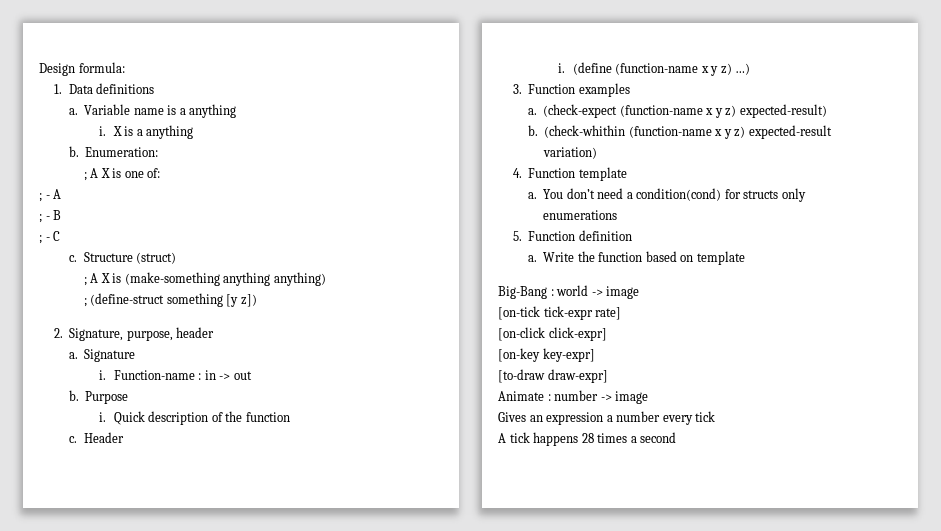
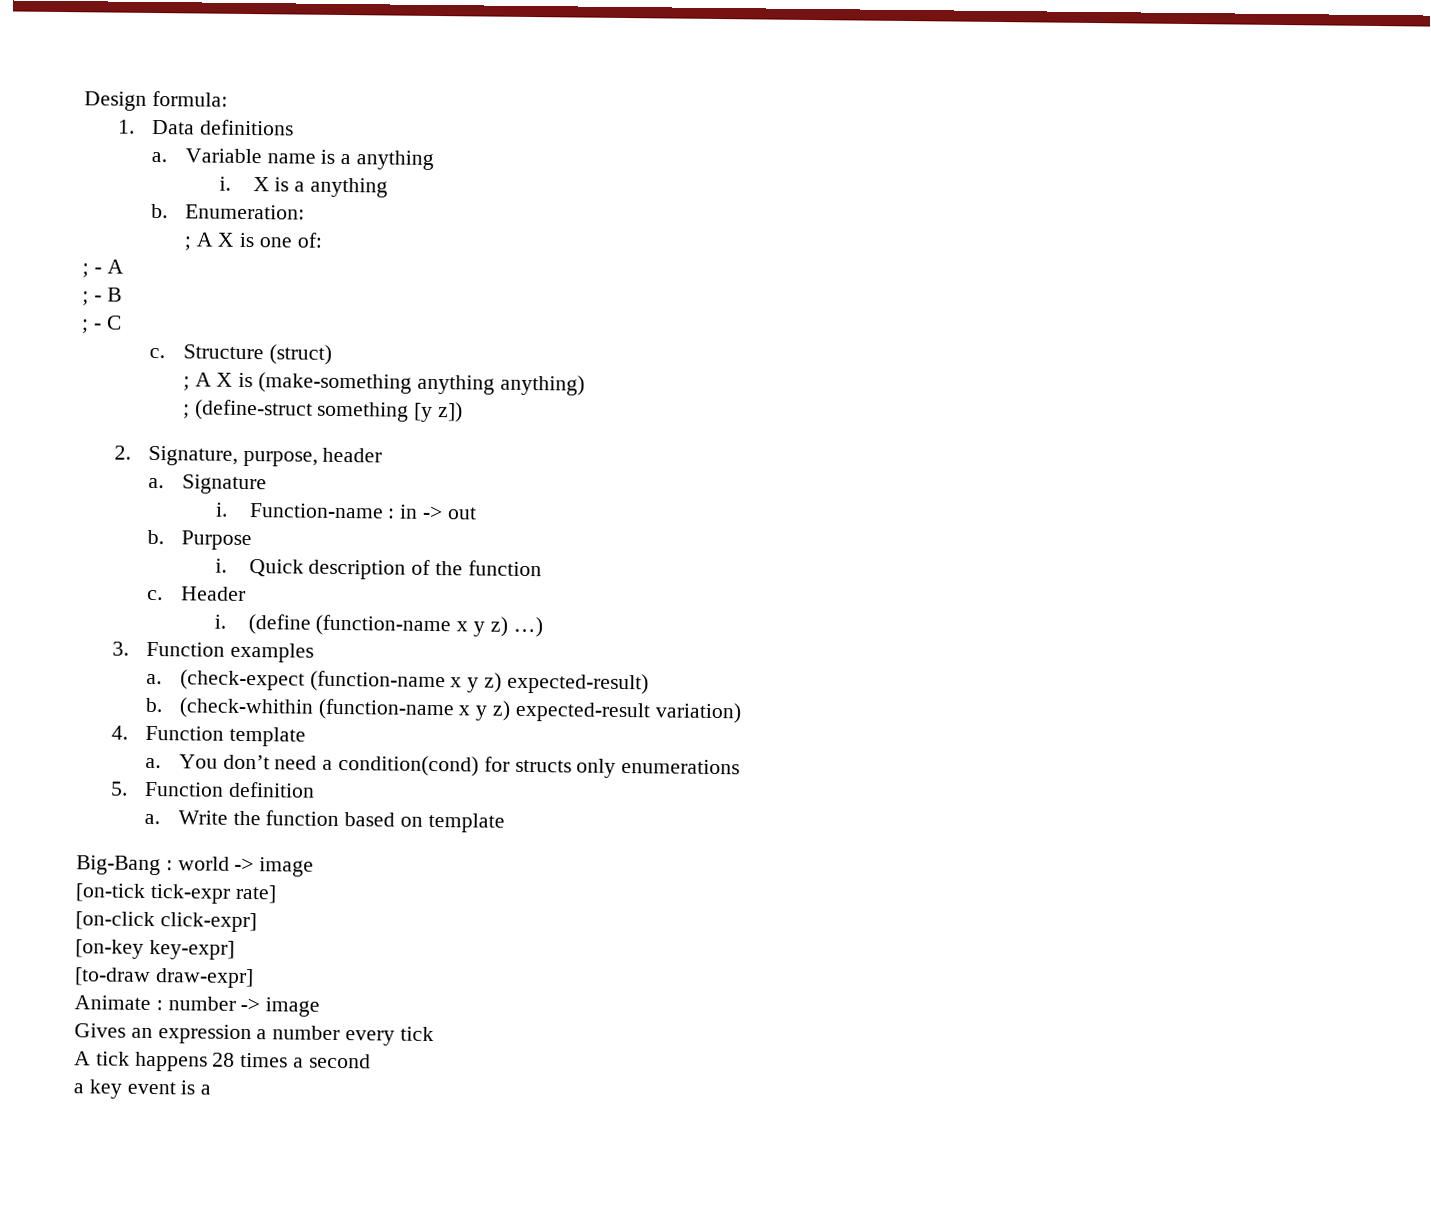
(677, 437) none -> [73,1079,212,1099] // a key event is a

